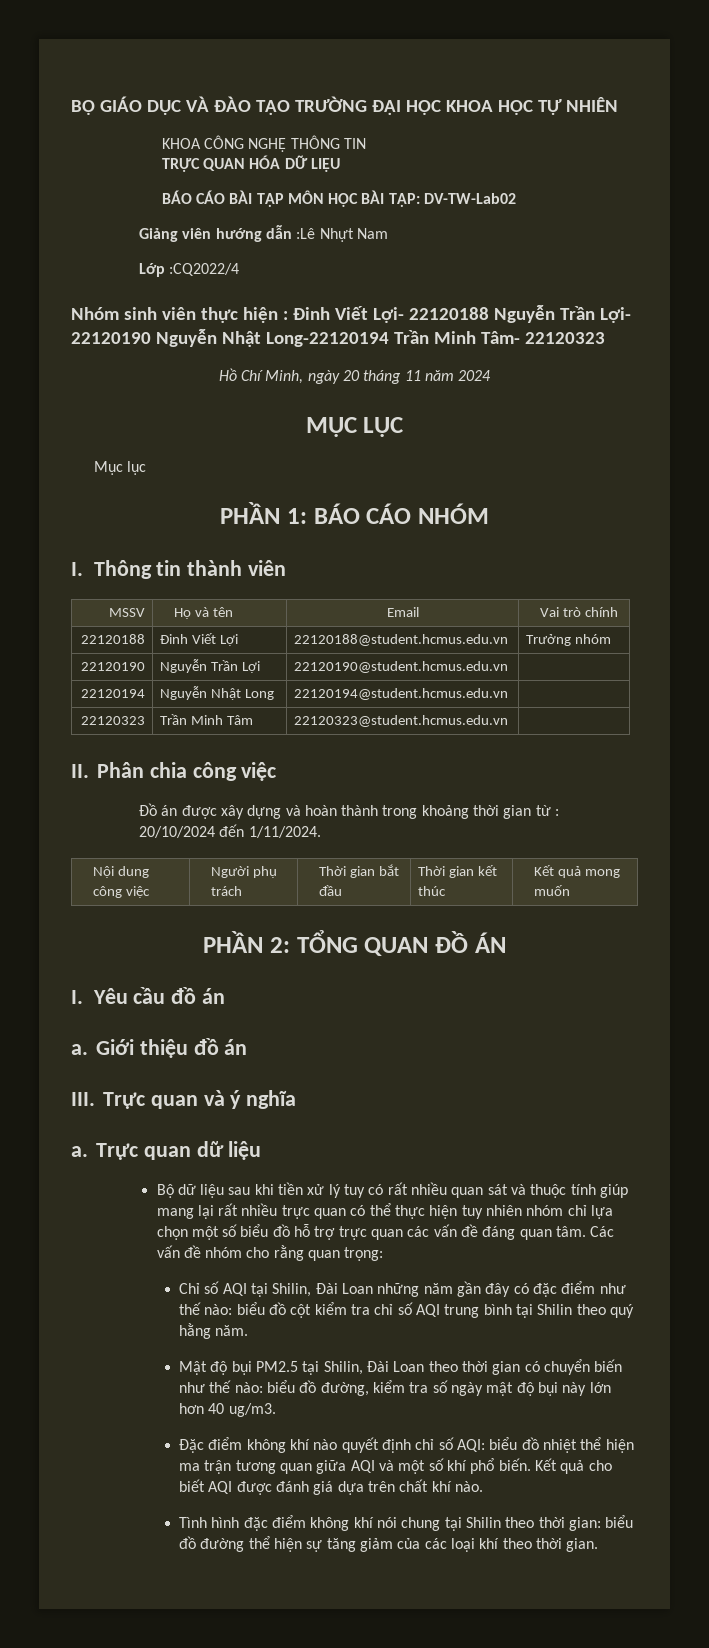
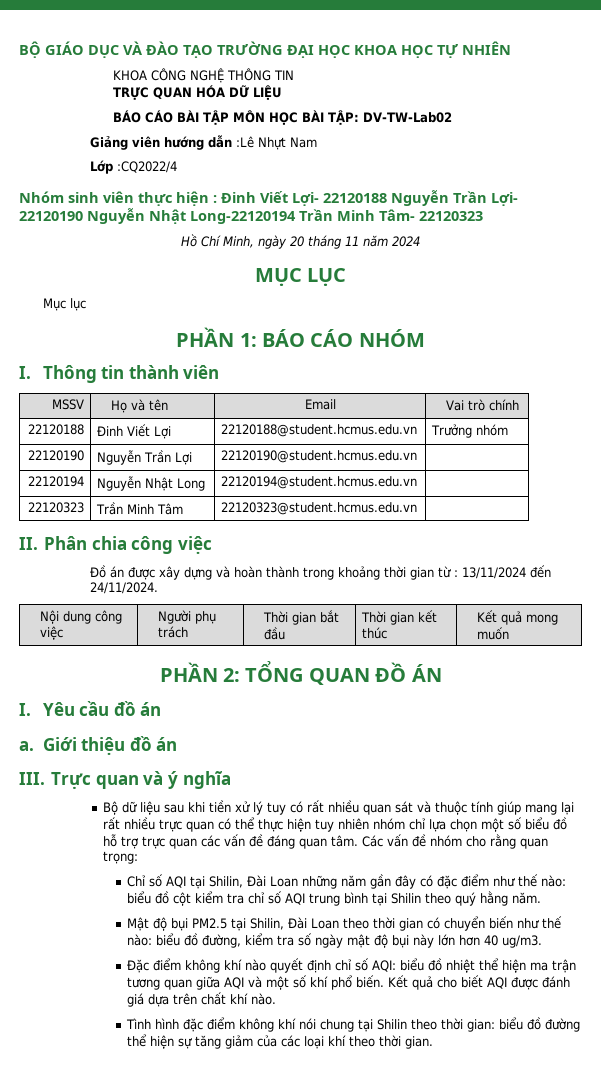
[138,824,321,838] 20/10/2024 đến 1/11/2024. -> [461,565,551,579] [89,582,158,594] 13/11/2024 đến 24/11/2024.
[71,1141,262,1160] // a. Trực quan dữ liệu -> (231, 780) none

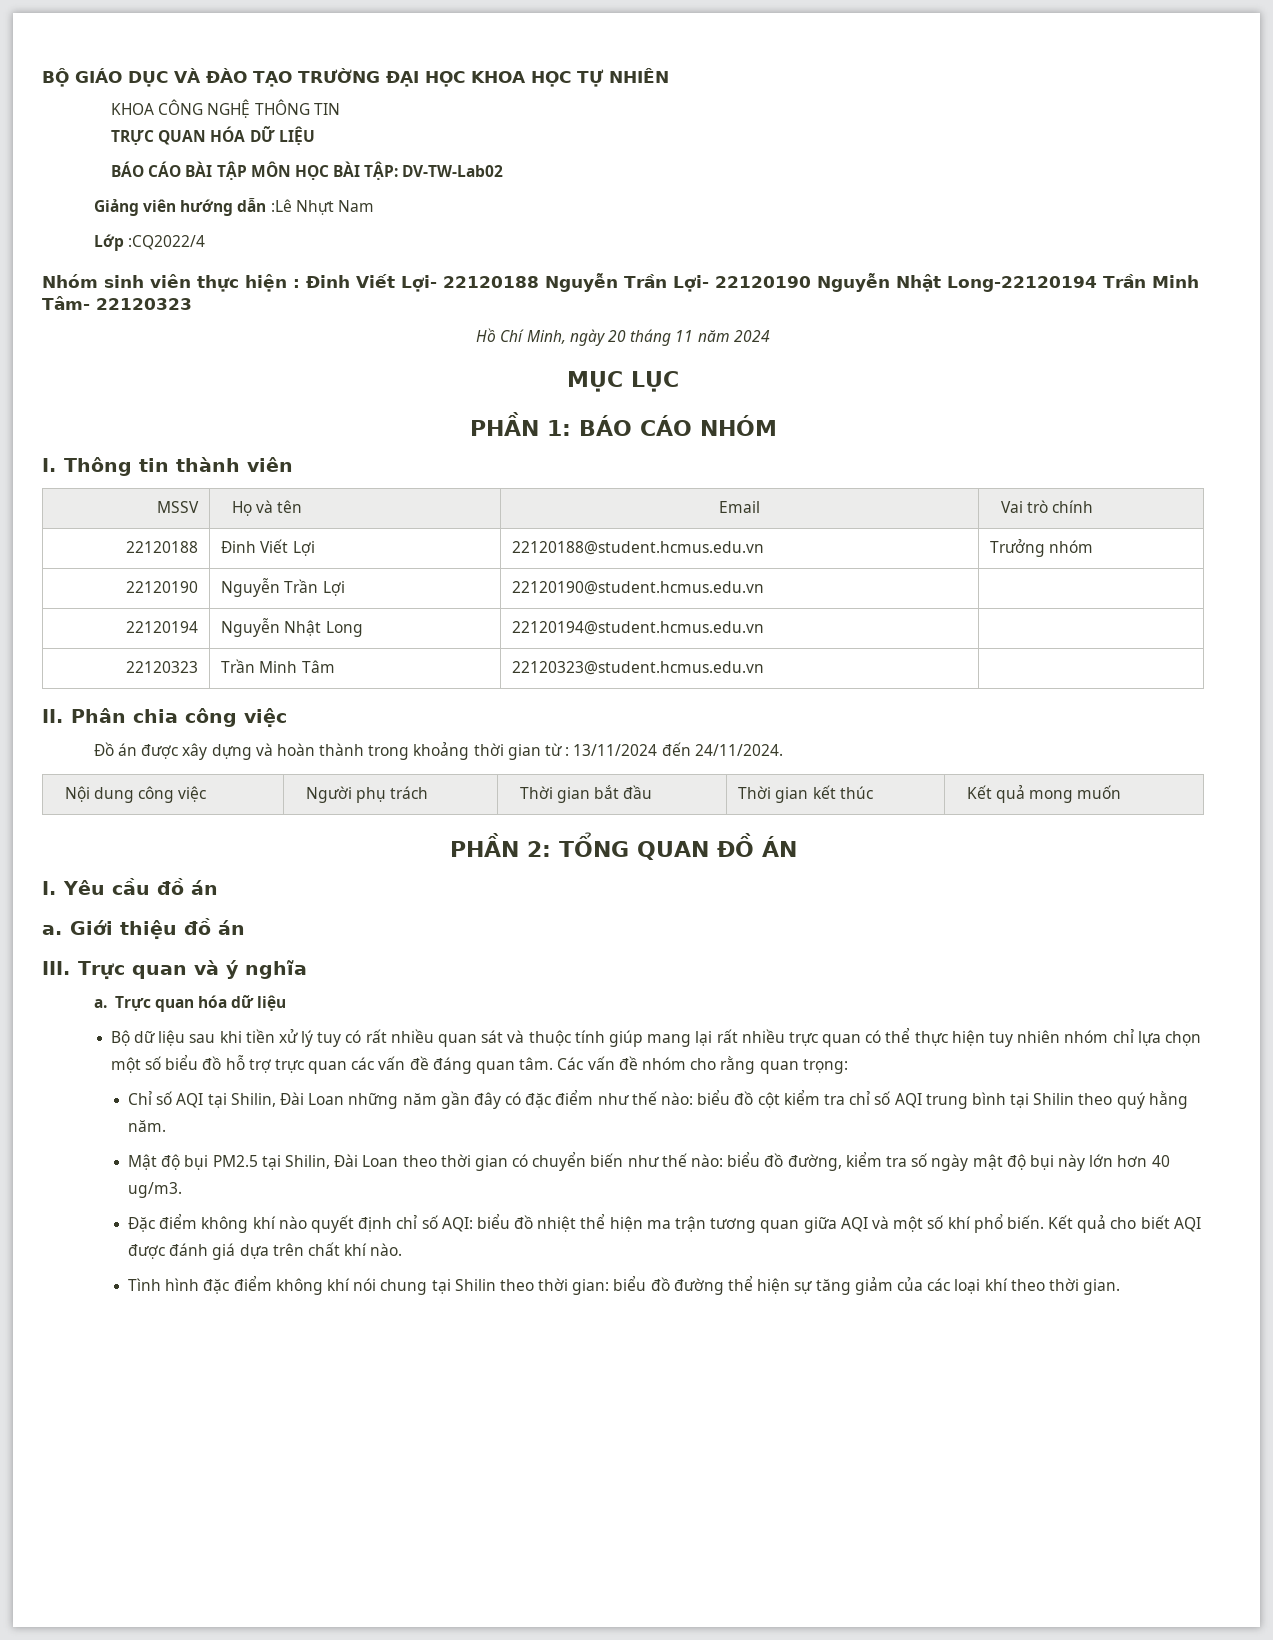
[42,298,86,311] // Mục lục -> (679, 381) none
(231, 780) none -> [93,995,287,1012] // a. Trực quan hóa dữ liệu

